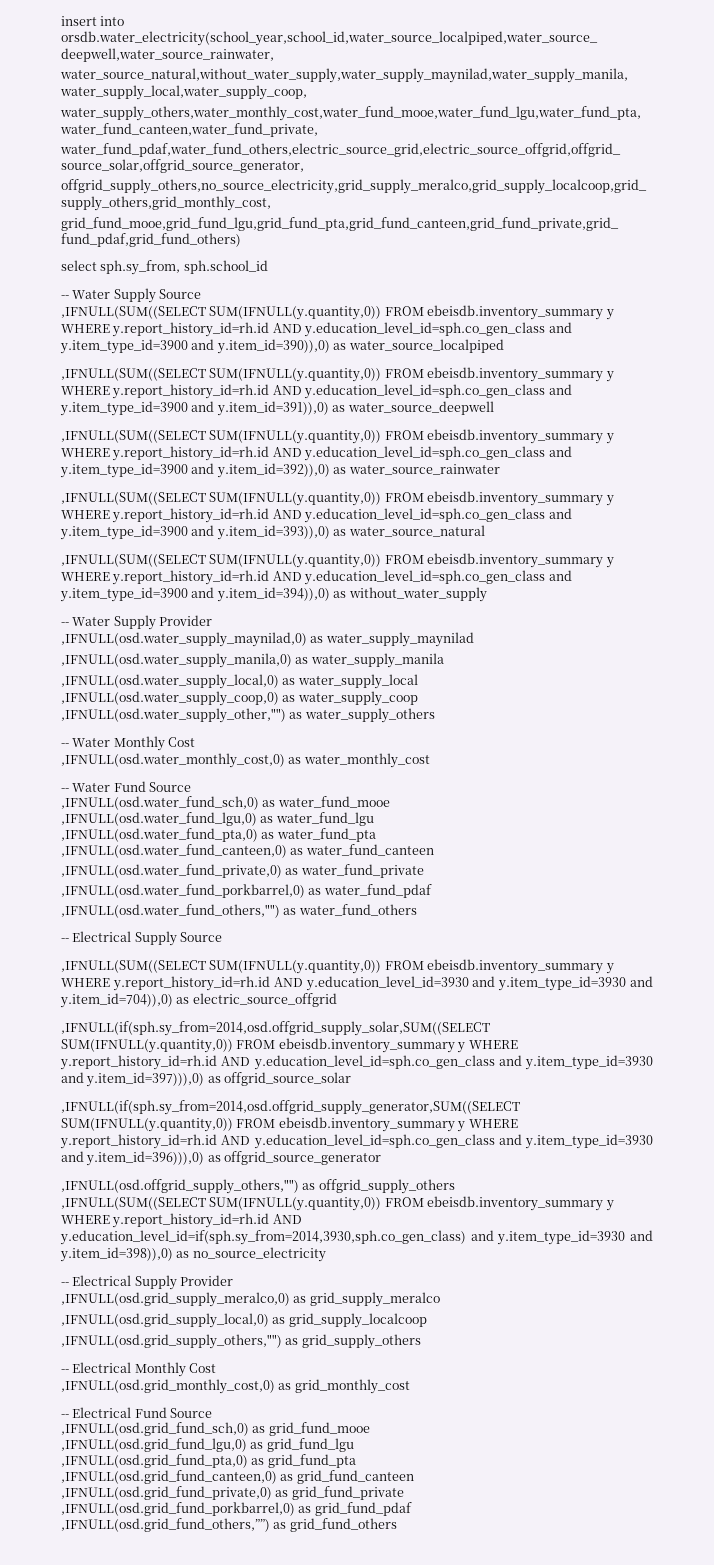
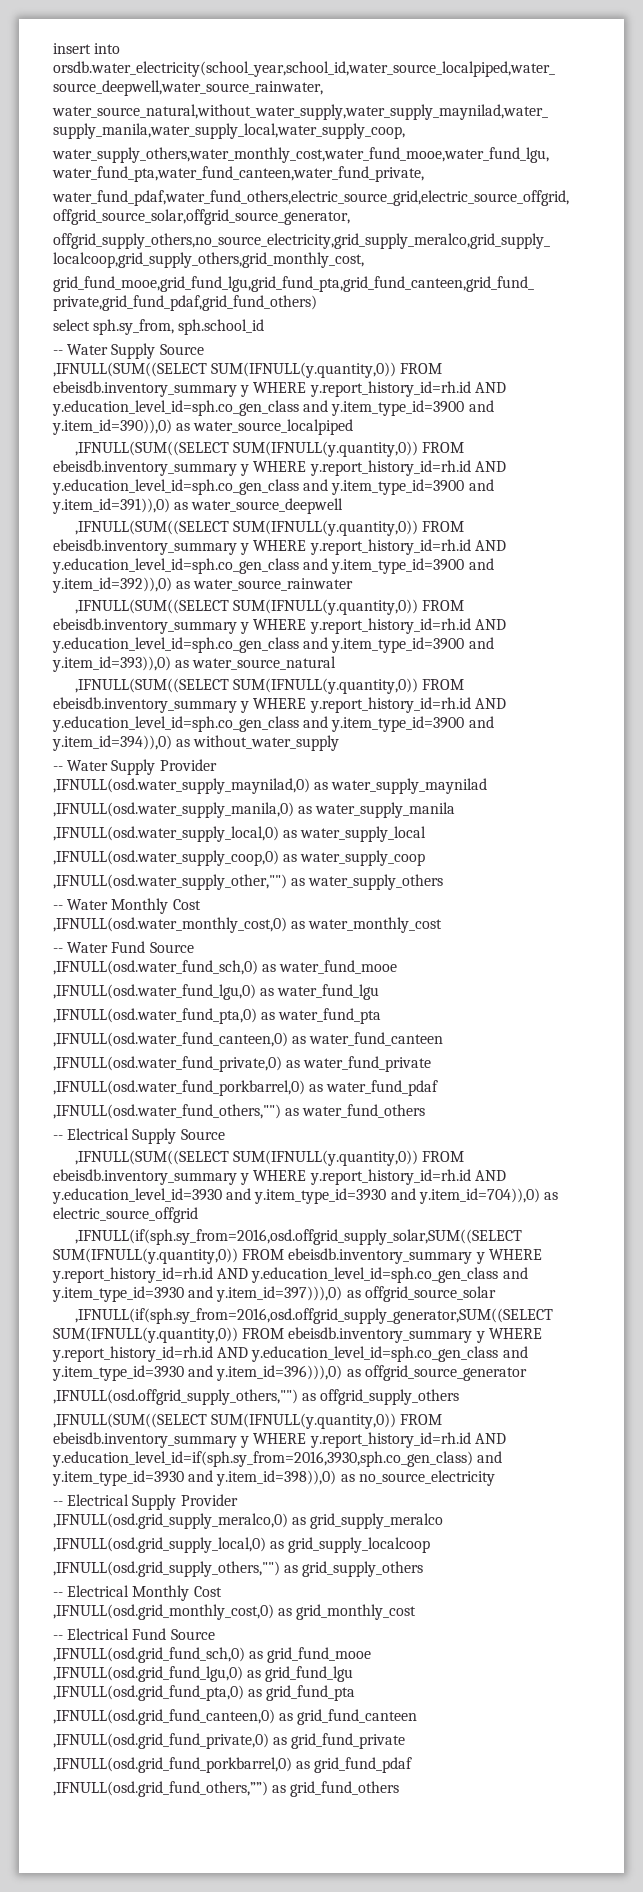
[61,1021,490,1036] ,IFNULL(if(sph.sy_from=2014,osd.offgrid_supply_solar,SUM((SELECT -> [74,1229,522,1245] ,IFNULL(if(sph.sy_from=2016,osd.offgrid_supply_solar,SUM((SELECT
[61,1100,520,1115] ,IFNULL(if(sph.sy_from=2014,osd.offgrid_supply_generator,SUM((SELECT -> [74,1308,553,1324] ,IFNULL(if(sph.sy_from=2016,osd.offgrid_supply_generator,SUM((SELECT
[60,1230,466,1245] y.education_level_id=if(sph.sy_from=2014,3930,sph.co_gen_class) -> [52,1451,473,1467] y.education_level_id=if(sph.sy_from=2016,3930,sph.co_gen_class)

